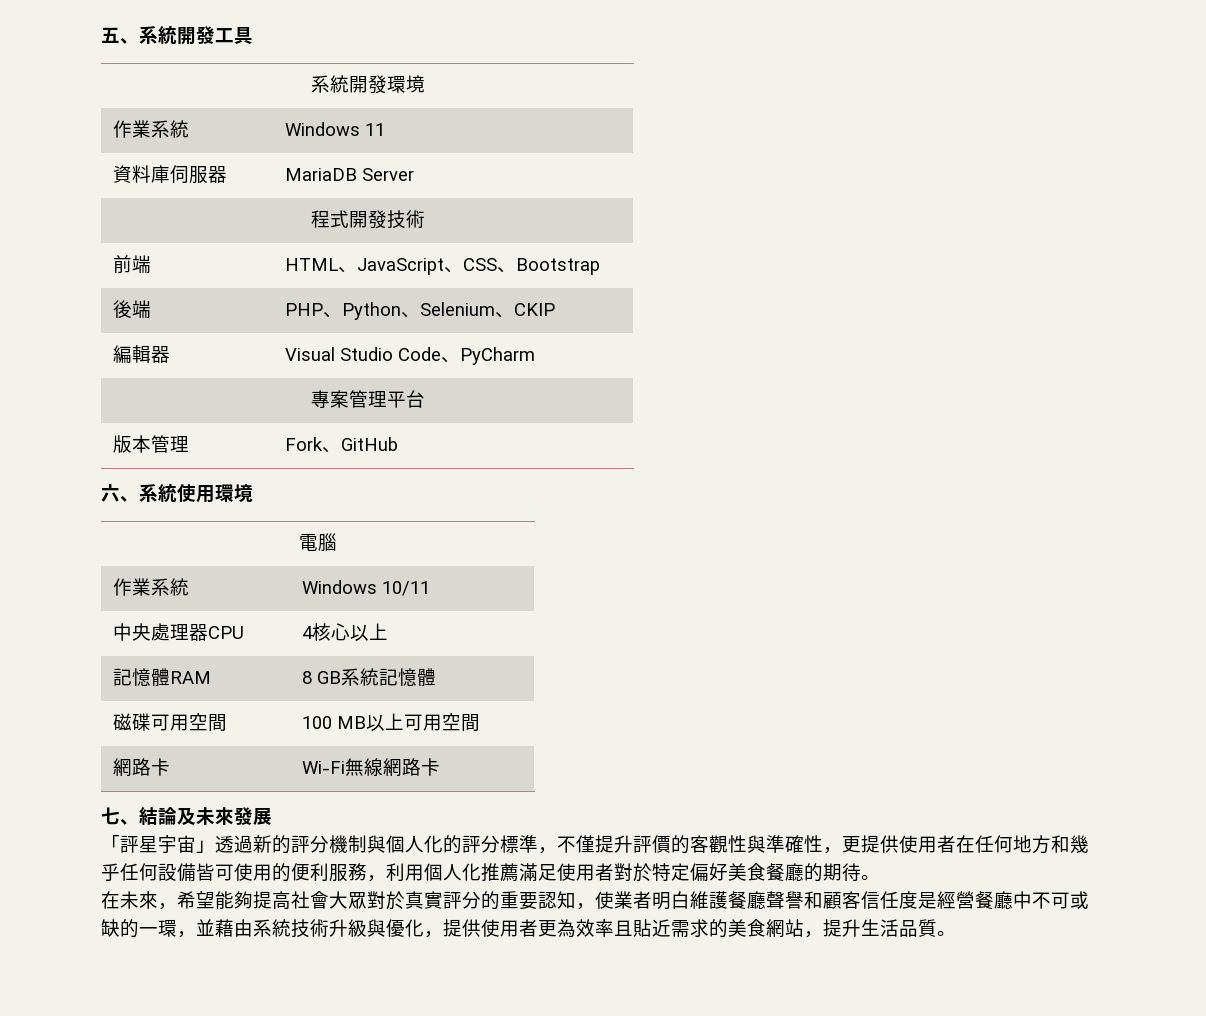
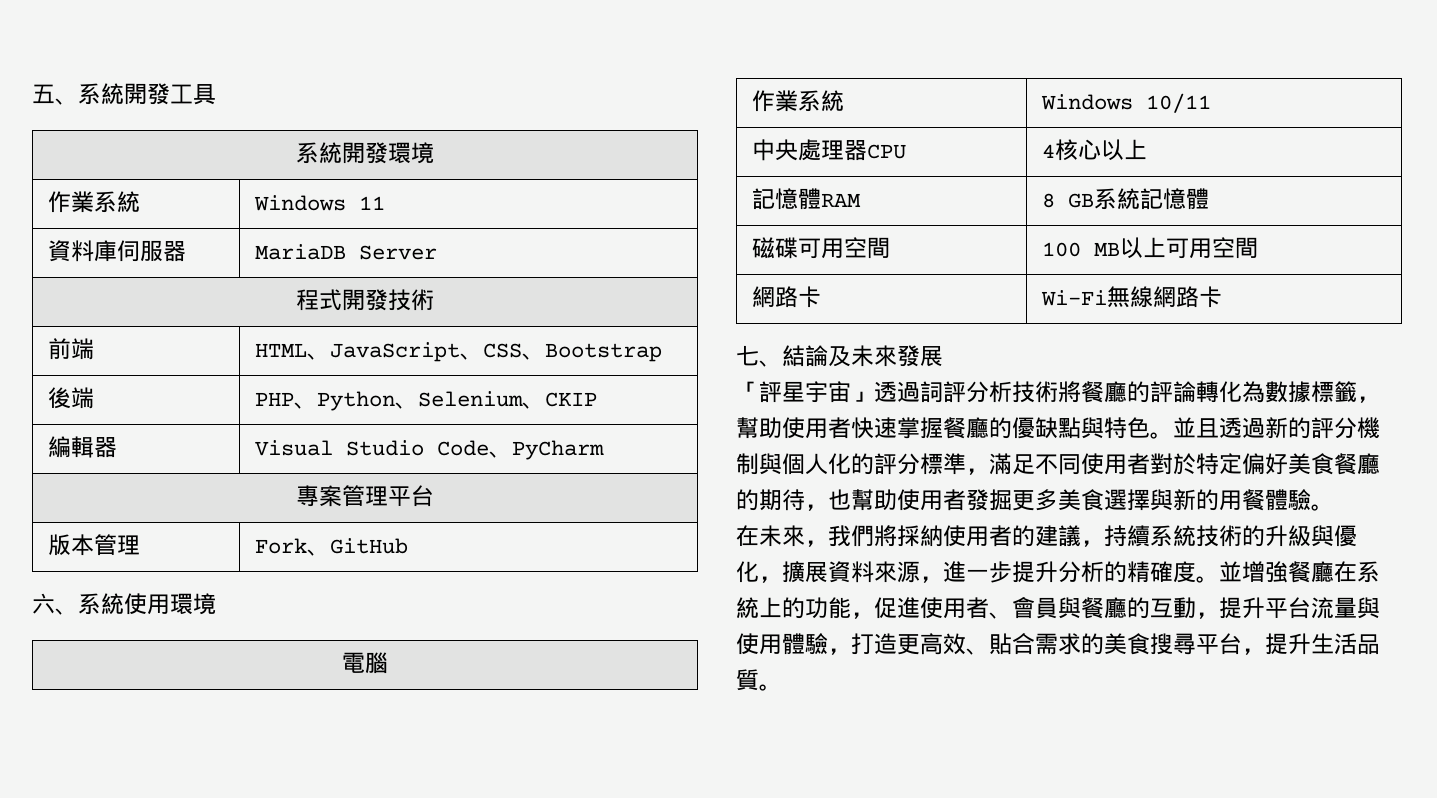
(253, 844) none -> [920,381,1380,403] [736,417,1265,439] 詞評分析技術將餐廳的評論轉化為數據標籤，幫助使用者快速掌握餐廳的優缺點與特色。並且透過
[557,835,1089,854] [101,863,557,882] 不僅提升評價的客觀性與準確性，更提供使用者在任何地方和幾乎任何設備皆可使用的便利服務，利用個人化推薦滿足 -> [989,453,1081,475] 滿足不同
[861,875,880,880] [101,891,1089,910] [101,919,253,938] 。 // 在未來，希望能夠提高社會大眾對於真實評分的重要認知，使業者明白維護餐廳聲譽和顧客信任度是經營餐廳中不可或缺的一環，並藉由 -> [805,489,1334,511] [736,525,1150,547] ，也幫助使用者發掘更多美食選擇與新的用餐體驗。 // 在未來，我們將採納使用者的建議，持續
(329, 928) none -> [1242,525,1265,547] 的
[443,919,671,938] 提供使用者更為效率且貼近 -> [782,561,1380,583] [736,597,1380,619] [736,633,1035,655] 擴展資料來源，進一步提升分析的精確度。並增強餐廳在系統上的功能，促進使用者、會員與餐廳的互動，提升平台流量與使用體驗，打造更高效、貼合
[766,919,804,938] 網站 -> [1150,633,1242,655] 搜尋平台

